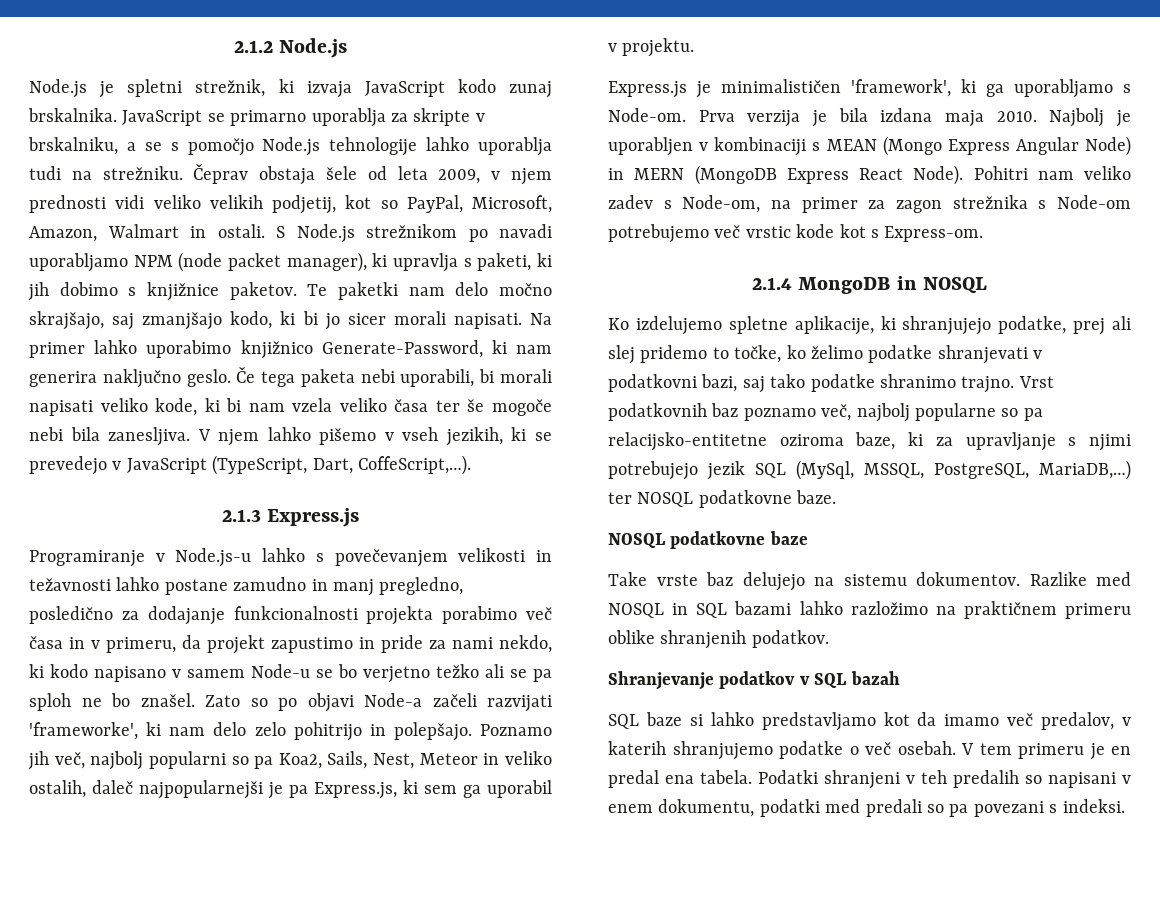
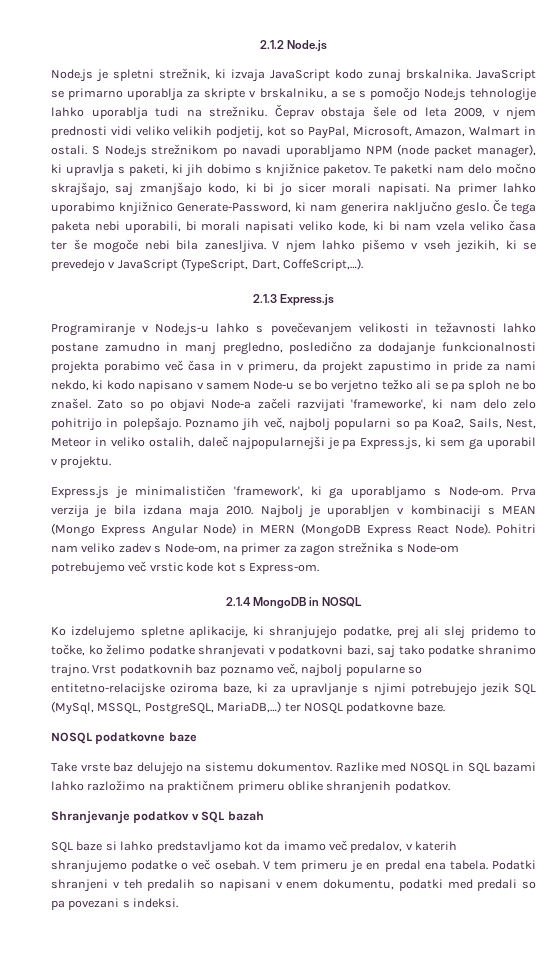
[1023,408,1043,421] [608,432,767,451] pa relacijsko-entitetne -> [51,683,165,696] entitetno-relacijske

